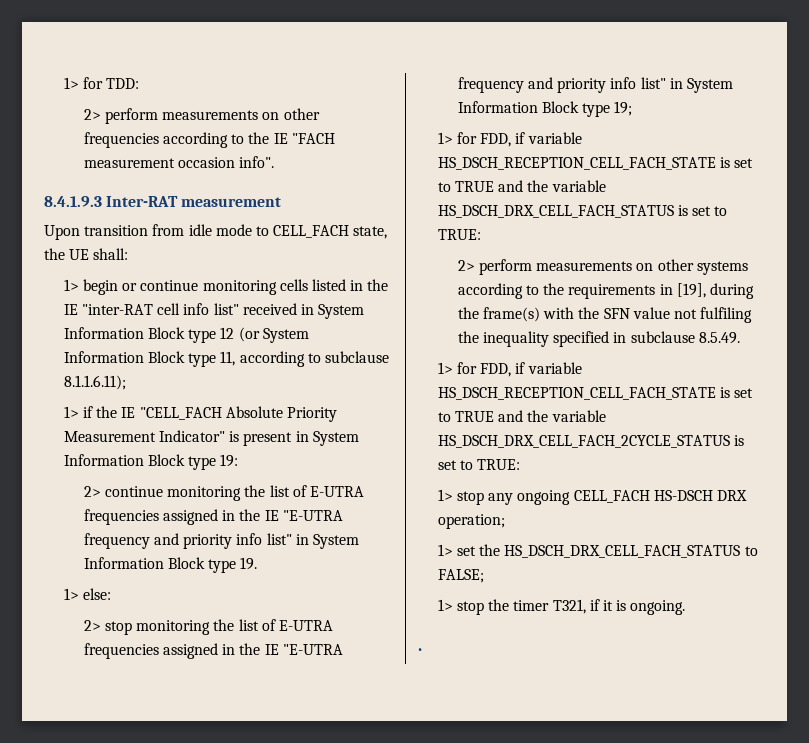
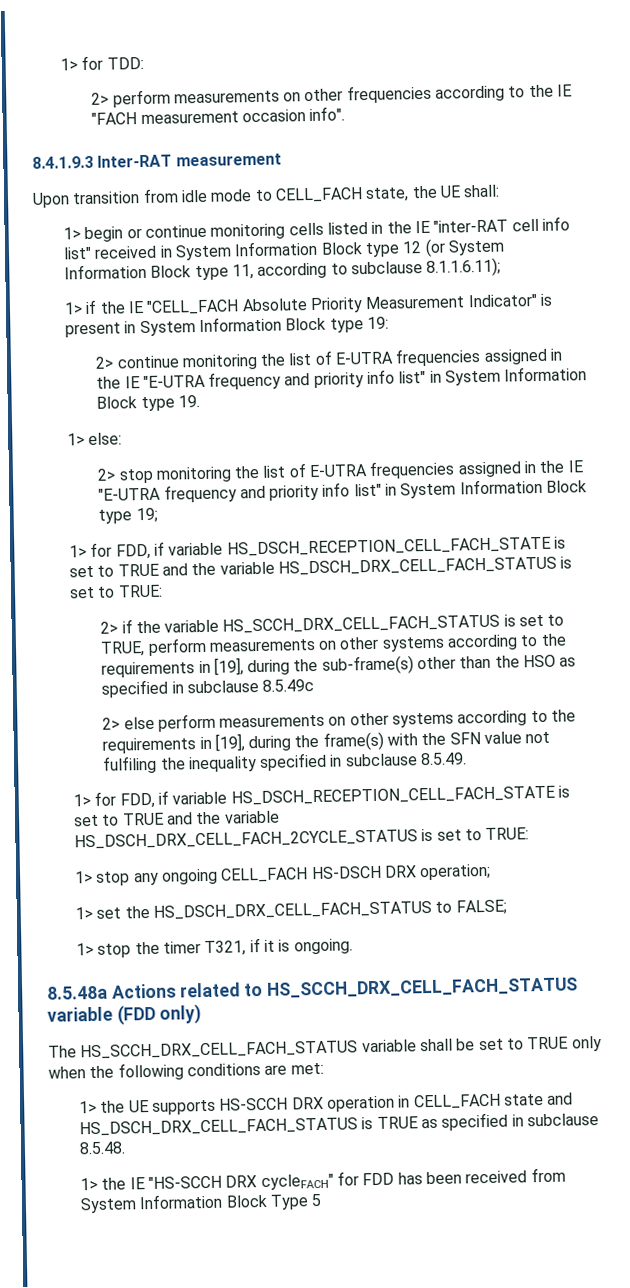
(475, 265) none -> [121,614,565,634] [100,633,567,657] [101,654,577,678] [101,679,315,698] [102,716,155,730] if the variable HS_SCCH_DRX_CELL_FACH_STATUS is set to TRUE, perform measurements on other systems according to the requirements in [19], during the sub-frame(s) other than the HSO as specified in subclause 8.5.49c // 2> else
[418,648,422,651] . -> [47,977,578,1000] [47,1004,202,1026] [48,1035,602,1060] [48,1062,324,1081] [79,1092,574,1115] [79,1112,600,1137] [79,1141,127,1155] [80,1167,566,1191] [80,1193,323,1214] 8.5.48a Actions related to HS_SCCH_DRX_CELL_FACH_STATUS variable (FDD only) // The HS_SCCH_DRX_CELL_FACH_STATUS variable shall be set to TRUE only when the following conditions are met: // 1> the UE supports HS-SCCH DRX operation in CELL_FACH state and HS_DSCH_DRX_CELL_FACH_STATUS is TRUE as specified in subclause 8.5.48. // 1> the IE "HS-SCCH DRX cycleFACH" for FDD has been received from System Information Block Type 5

